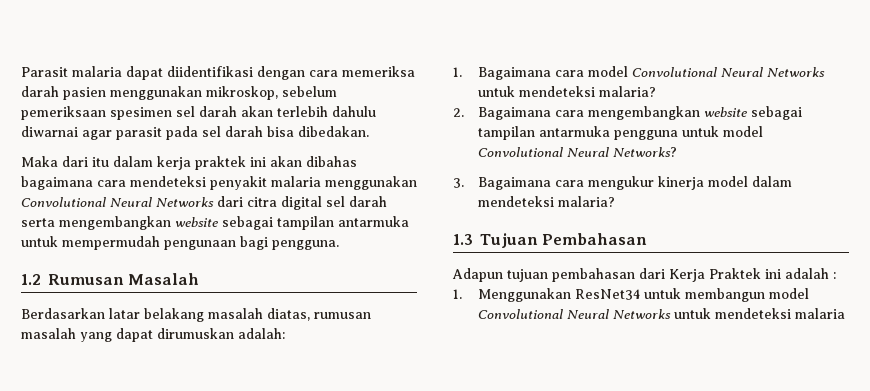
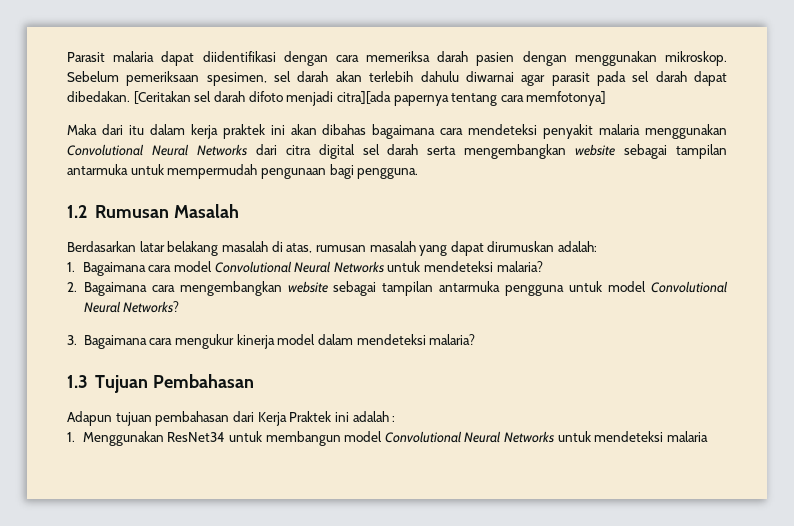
[110,86,337,100] [21,106,172,120] menggunakan mikroskop, sebelum pemeriksaan spesimen -> [522,51,727,66] [67,71,267,86] dengan menggunakan mikroskop. Sebelum pemeriksaan spesimen,
[267,126,294,137] bisa -> [694,71,727,86] dapat
(369, 131) none -> [133,91,607,106] [Ceritakan sel darah difoto menjadi citra][ada papernya tentang cara memfotonya]
[267,308,310,321] diatas, -> [271,241,313,253] di atas,

